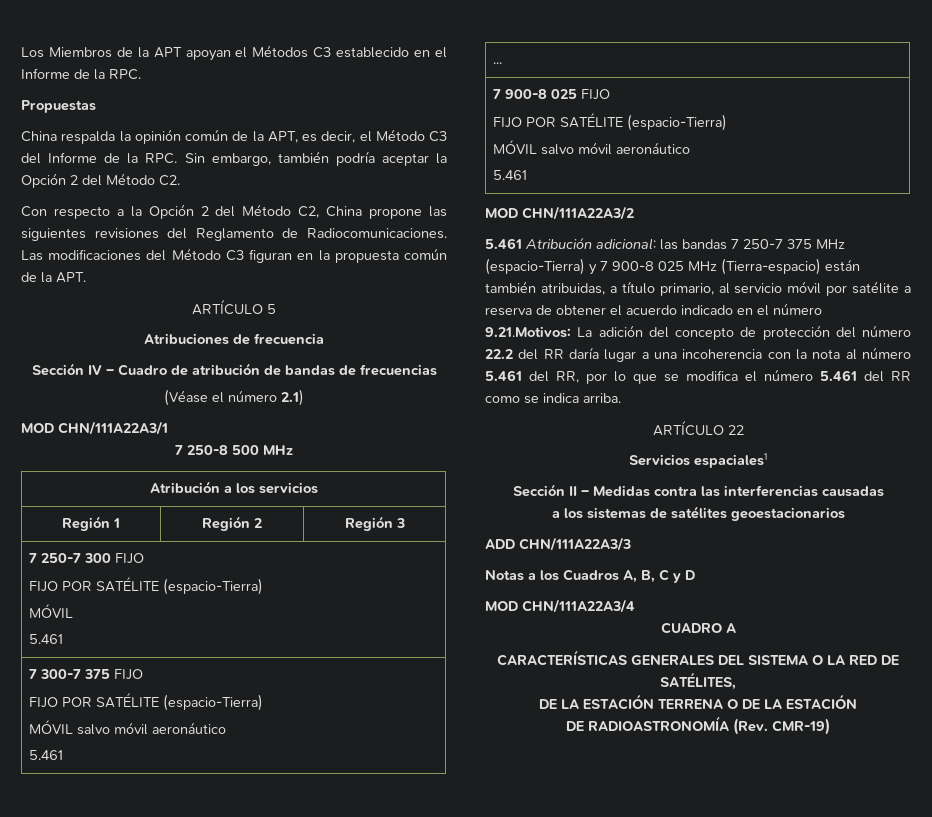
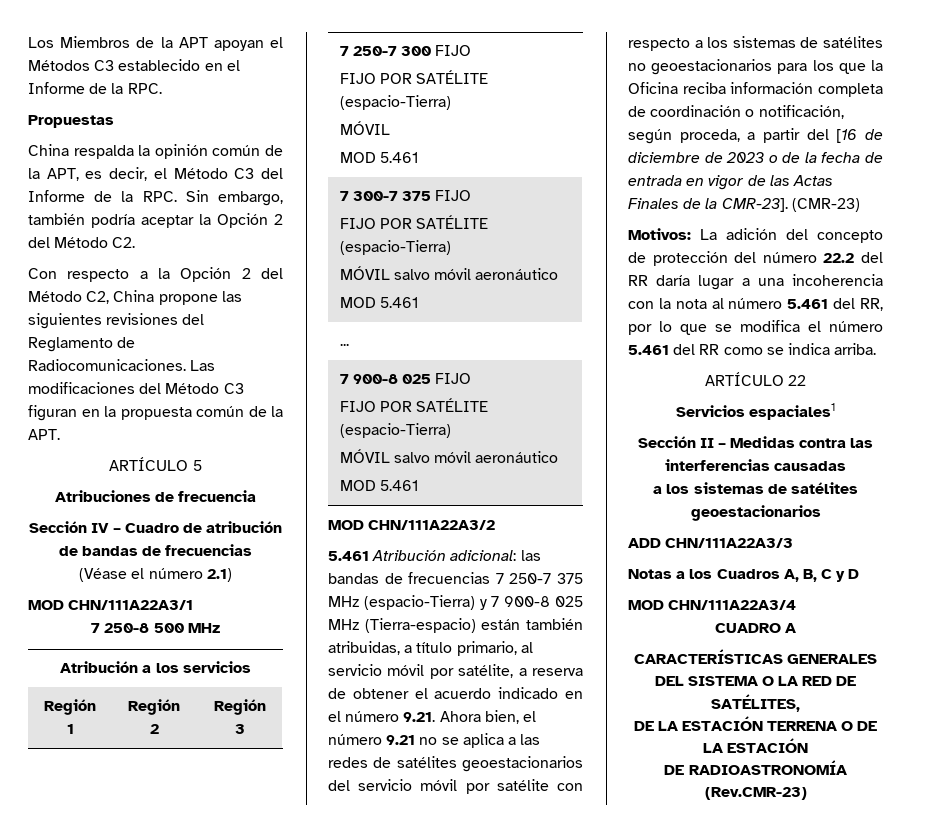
(74, 610) none -> [339,152,376,163] MOD
(227, 728) none -> [339,297,376,308] MOD
(691, 148) none -> [339,480,376,491] MOD
(727, 244) none -> [384,572,491,584] de frecuencias
[852,281,900,294] satélite -> [458,664,514,678] satélite,
[485,326,571,338] 9.21.Motivos: -> [403,710,536,724] [328,733,541,748] [328,756,583,772] [328,779,583,794] [628,36,883,51] [628,59,883,75] [628,82,883,97] [628,105,844,119] [628,128,883,144] [628,152,883,163] [628,175,833,190] [628,198,860,212] [628,228,691,240] 9.21. Ahora bien, el número 9.21 no se aplica a las redes de satélites geoestacionarios del servicio móvil por satélite con respecto a los sistemas de satélites no geoestacionarios para los que la Oficina reciba información completa de coordinación o notificación, según proceda, a partir del [16 de diciembre de 2023 o de la fecha de entrada en vigor de las Actas Finales de la CMR-23]. (CMR-23) // Motivos:
[733,718,830,735] (Rev. CMR-19) -> [704,787,807,800] (Rev.CMR-23)

